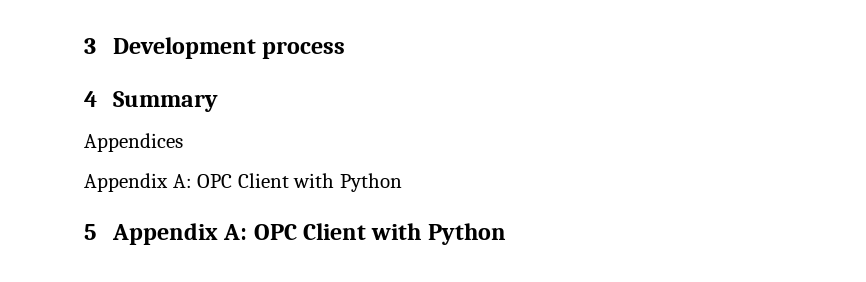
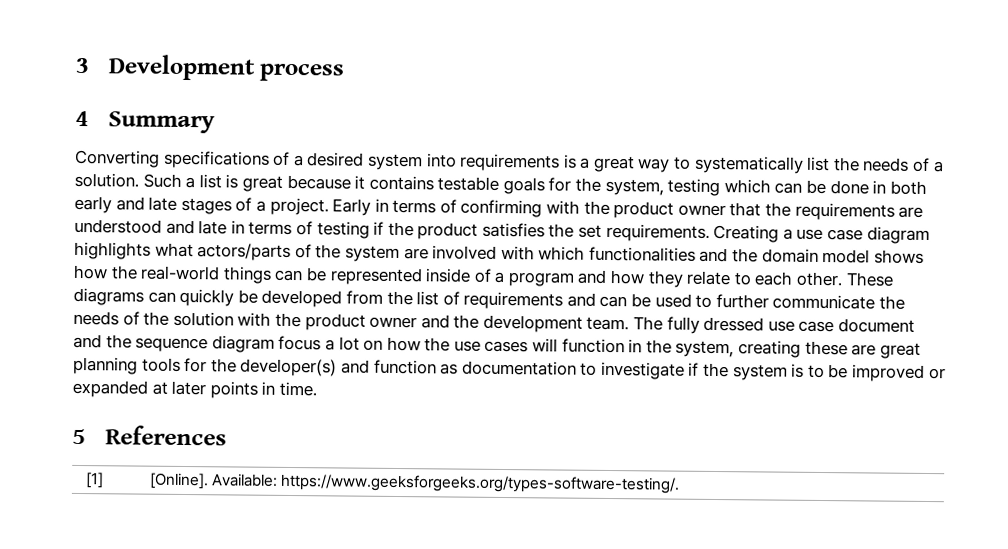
[84,133,183,152] [84,173,402,192] [84,223,506,245] Appendices // Appendix A: OPC Client with Python // 5 Appendix A: OPC Client with Python -> [74,149,944,174] [74,172,927,197] [74,195,924,221] [74,218,930,245] [74,241,924,264] [73,264,894,288] [73,287,906,310] [73,310,916,334] [73,333,921,359] [73,356,946,382] [72,379,317,399] [72,425,227,446] [84,472,104,489] [148,472,680,494] Converting specifications of a desired system into requirements is a great way to systematically list the needs of a solution. Such a list is great because it contains testable goals for the system, testing which can be done in both early and late stages of a project. Early in terms of confirming with the product owner that the requirements are understood and late in terms of testing if the product satisfies the set requirements. Creating a use case diagram highlights what actors/parts of the system are involved with which functionalities and the domain model shows how the real-world things can be represented inside of a program and how they relate to each other. These diagrams can quickly be developed from the list of requirements and can be used to further communicate the needs of the solution with the product owner and the development team. The fully dressed use case document and the sequence diagram focus a lot on how the use cases will function in the system, creating these are great planning tools for the developer(s) and function as documentation to investigate if the system is to be improved or expanded at later points in time. // 5 References // [1] | [Online]. Available: https://www.geeksforgeeks.org/types-software-testing/.

